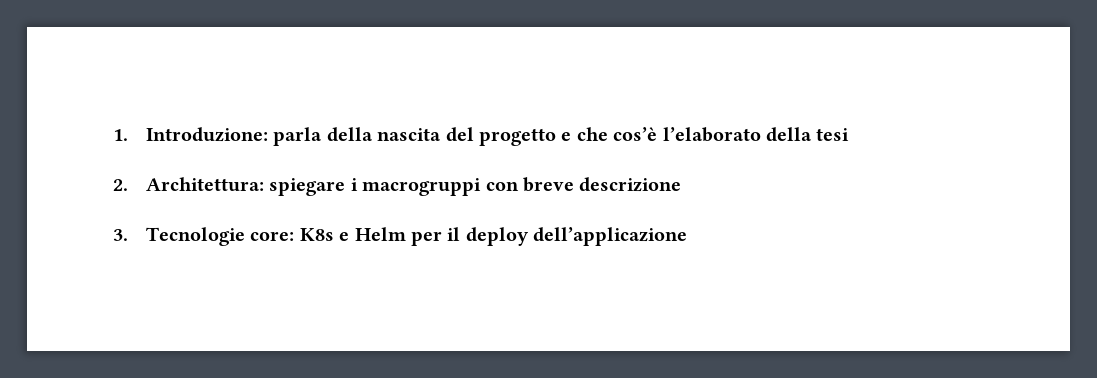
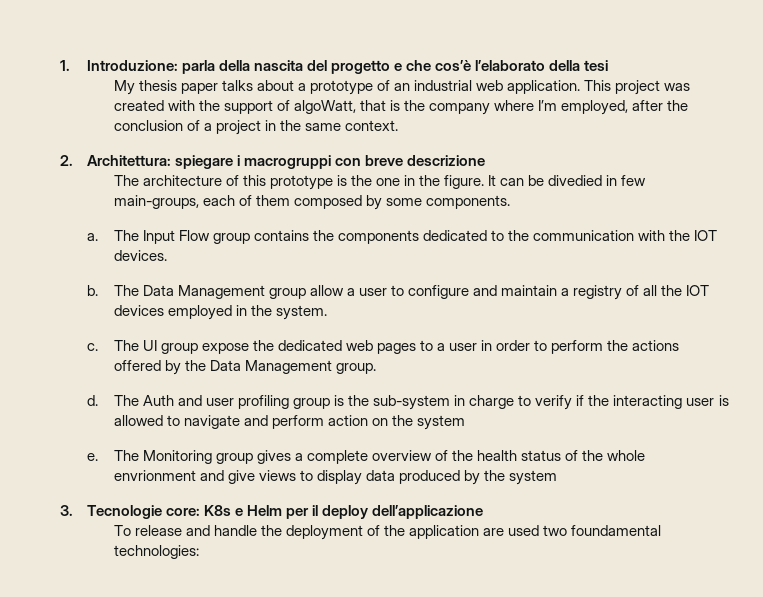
(850, 134) none -> [113,80,691,95] [113,100,689,115] [113,120,399,135] // My thesis paper talks about a prototype of an industrial web application. This project was created with the support of algoWatt, that is the company where I’m employed, after the conclusion of a project in the same context.
(682, 184) none -> [113,175,647,190] [113,195,511,210] [86,230,718,244] [113,250,167,261] [86,285,710,300] [113,305,327,320] [86,340,680,354] [113,360,376,375] [86,395,729,410] [113,415,466,430] [86,450,646,464] [113,470,558,485] // The architecture of this prototype is the one in the figure. It can be divedied in few main-groups, each of them composed by some components. // a. The Input Flow group contains the components dedicated to the communication with the IOT devices. // b. The Data Management group allow a user to configure and maintain a registry of all the IOT devices employed in the system. // c. The UI group expose the dedicated web pages to a user in order to perform the actions offered by the Data Management group. // d. The Auth and user profiling group is the sub-system in charge to verify if the interacting user is allowed to navigate and perform action on the system // e. The Monitoring group gives a complete overview of the health status of the whole envrionment and give views to display data produced by the system
(688, 236) none -> [113,525,662,540] [113,545,199,559] // To release and handle the deployment of the application are used two foundamental technologies:

